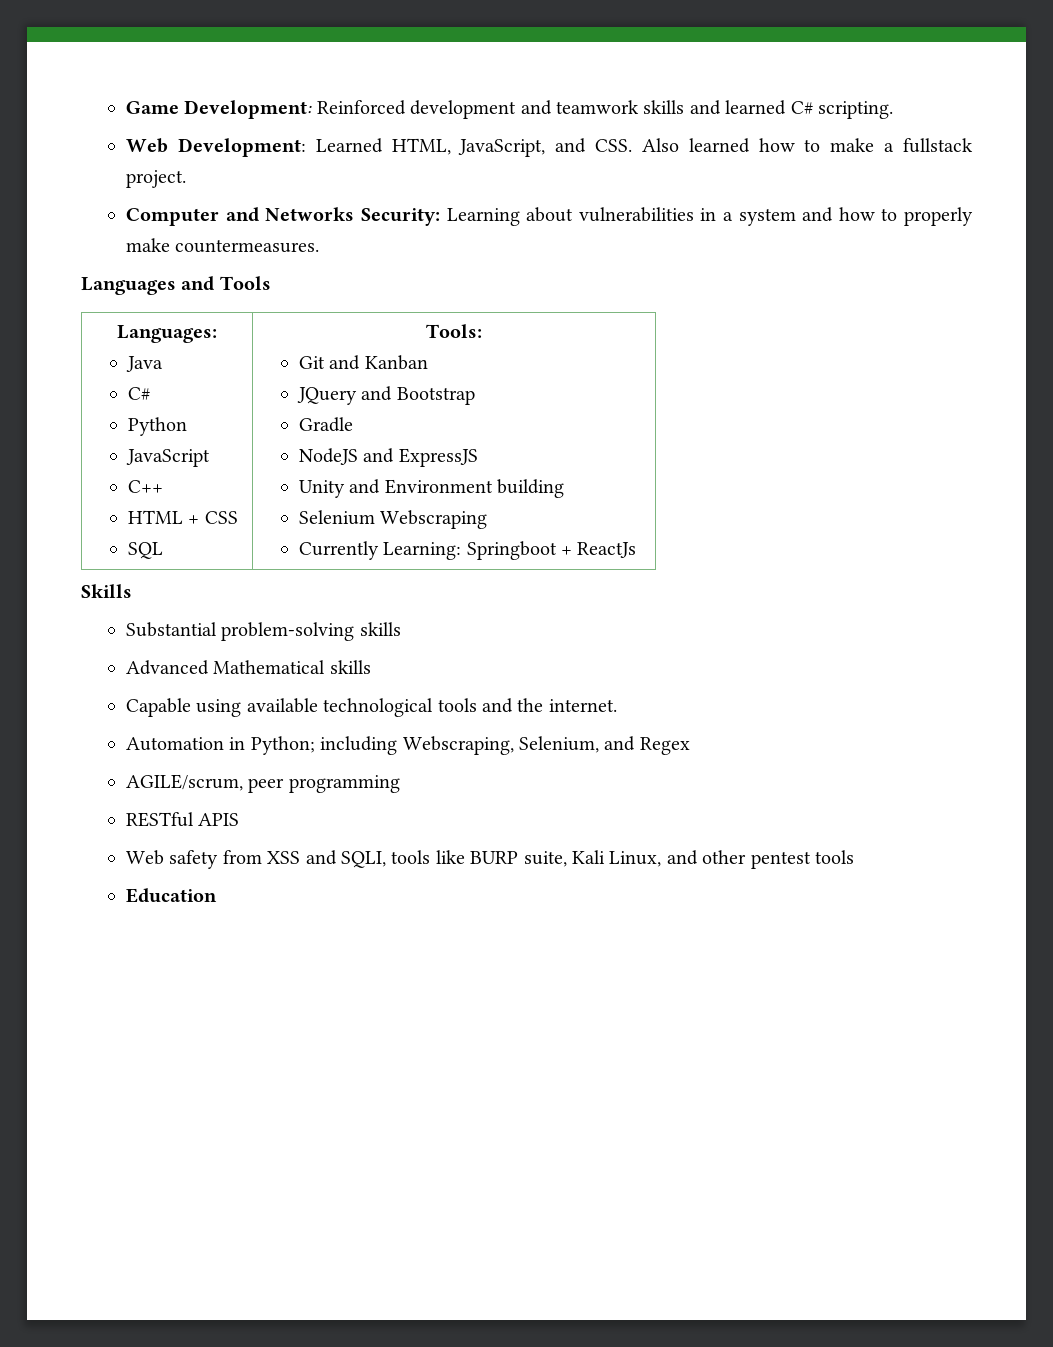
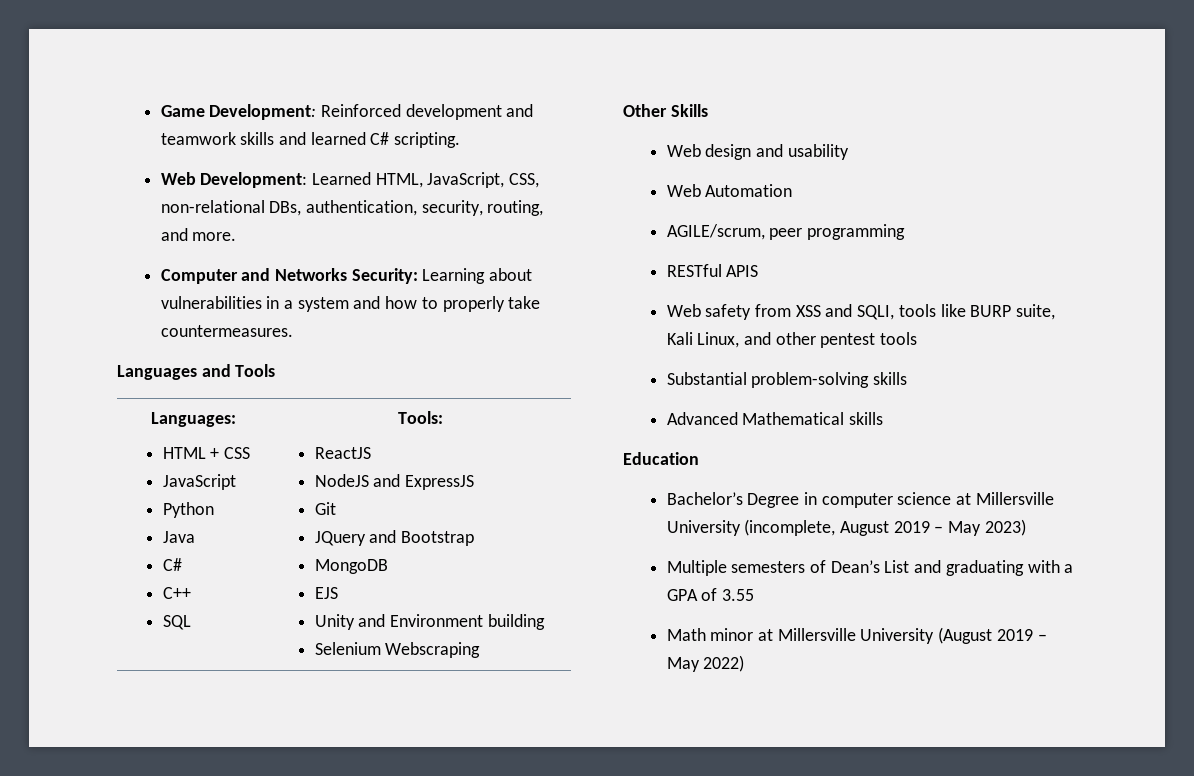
[555,138,973,153] [126,170,187,188] and CSS. Also learned how to make a fullstack project. -> [509,173,540,188] [160,200,544,216] [160,228,237,241] CSS, non-relational DBs, authentication, security, routing, and more.
[126,238,171,252] make -> [508,296,541,309] take
(217, 334) none -> [162,447,251,459] [162,474,236,490] [162,502,214,518] // HTML + CSS // JavaScript // Python
[127,417,187,436] [125,449,210,467] // Python // JavaScript -> (182, 564) none
[127,510,238,524] // HTML + CSS -> (191, 593) none
(482, 331) none -> [314,447,371,459] [314,474,475,490] // ReactJS // NodeJS and ExpressJS
[329,355,428,370] and Kanban -> (336, 508) none
[298,417,353,432] [298,448,478,467] Gradle // NodeJS and ExpressJS -> [314,559,388,574] [314,587,338,599] MongoDB // EJS
[298,541,637,560] [81,584,132,598] [126,622,401,641] [126,660,371,675] [126,698,617,717] [126,736,690,755] // Currently Learning: Springboot + ReactJs // Skills // Substantial problem-solving skills // Advanced Mathematical skills // Capable using available technological tools and the internet. // Automation in Python; including Webscraping, Selenium, and Regex -> [623,104,708,117] [666,144,849,160] [666,184,793,197] // Other Skills // Web design and usability // Web Automation
[126,888,218,903] Education -> [666,372,907,388] [666,412,883,425] [623,452,699,465] [666,492,1054,508] [666,519,1026,536] [666,560,1074,576] [666,588,754,601] [666,627,1047,644] [666,655,745,672] Substantial problem-solving skills // Advanced Mathematical skills // Education // Bachelor’s Degree in computer science at Millersville University (incomplete, August 2019 – May 2023) // Multiple semesters of Dean’s List and graduating with a GPA of 3.55 // Math minor at Millersville University (August 2019 – May 2022)

